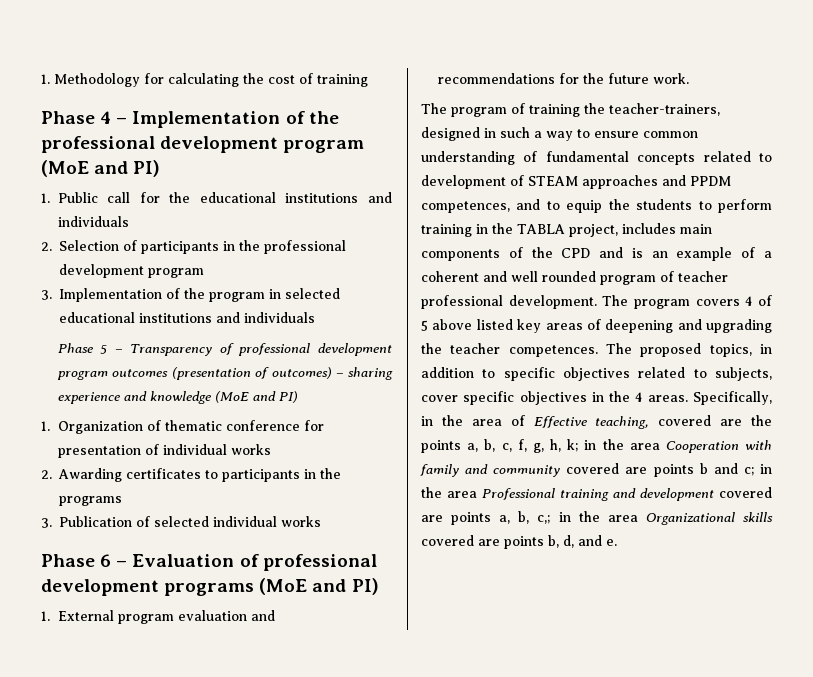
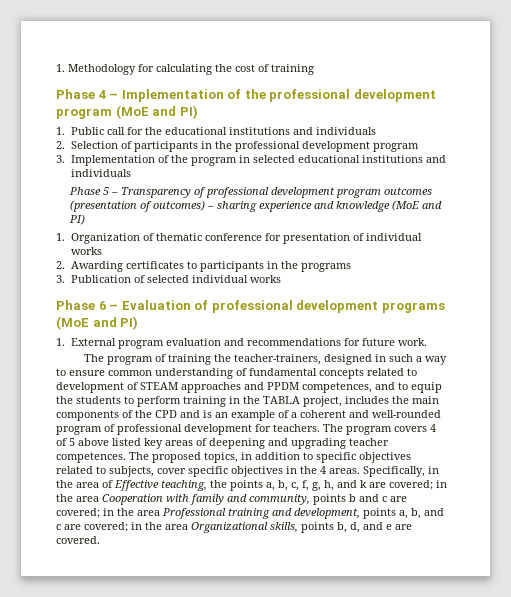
[582,73,604,84] the -> (360, 342) none
(676, 228) none -> [392,396,409,404] the
[511,271,728,285] [421,295,597,309] well rounded program of teacher professional development. -> [372,410,441,418] [56,424,320,435] well-rounded program of professional development for teachers.
[421,343,442,354] the -> (346, 443) none
[658,415,743,426] covered are -> (207, 485) none
[567,439,579,452] k; -> [337,480,433,490] and k are covered;
[493,463,754,477] community covered are points b and c; -> [249,494,407,505] [56,508,100,518] community, points b and c are covered;
[640,487,772,501] [421,511,551,525] development covered are points a, b, c,; -> [294,508,444,519] [56,522,128,532] development, points a, b, and c are covered;
[743,512,773,522] [421,535,500,546] skills covered are -> [270,522,298,533] skills,
[606,539,617,546] e. -> [386,524,412,530] [56,536,100,544] e are covered.

